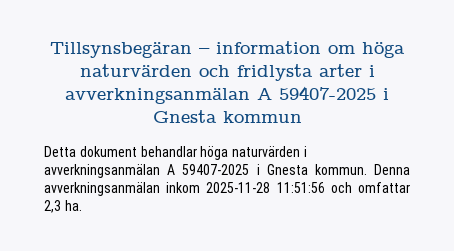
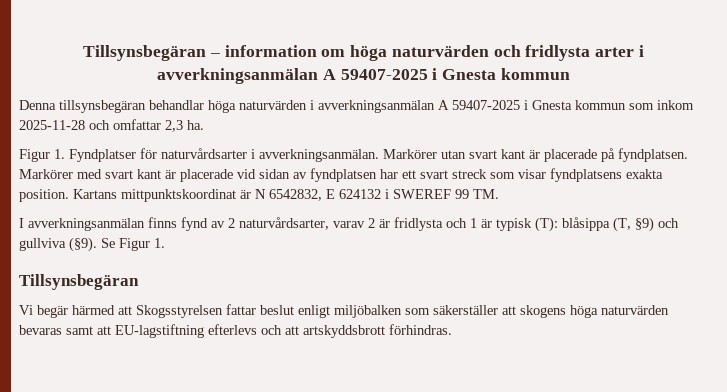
[44,146,137,157] Detta dokument -> [19,100,146,113] Denna tillsynsbegäran
[314,164,410,175] [44,182,160,196] kommun. Denna avverkningsanmälan -> [575,100,654,110] kommun som
[276,182,325,193] 11:51:56 -> (85, 125) none
(82, 205) none -> [19,148,688,162] [19,168,663,182] [19,189,499,202] [19,217,679,232] [19,237,165,252] [19,274,139,290] [19,304,669,318] [19,324,452,338] // Figur 1. Fyndplatser för naturvårdsarter i avverkningsanmälan. Markörer utan svart kant är placerade på fyndplatsen. Markörer med svart kant är placerade vid sidan av fyndplatsen har ett svart streck som visar fyndplatsens exakta position. Kartans mittpunktskoordinat är N 6542832, E 624132 i SWEREF 99 TM. // I avverkningsanmälan finns fynd av 2 naturvårdsarter, varav 2 är fridlysta och 1 är typisk (T): blåsippa (T, §9) och gullviva (§9). Se Figur 1. // Tillsynsbegäran // Vi begär härmed att Skogsstyrelsen fattar beslut enligt miljöbalken som säkerställer att skogens höga naturvärden bevaras samt att EU-lagstiftning efterlevs och att artskyddsbrott förhindras.

